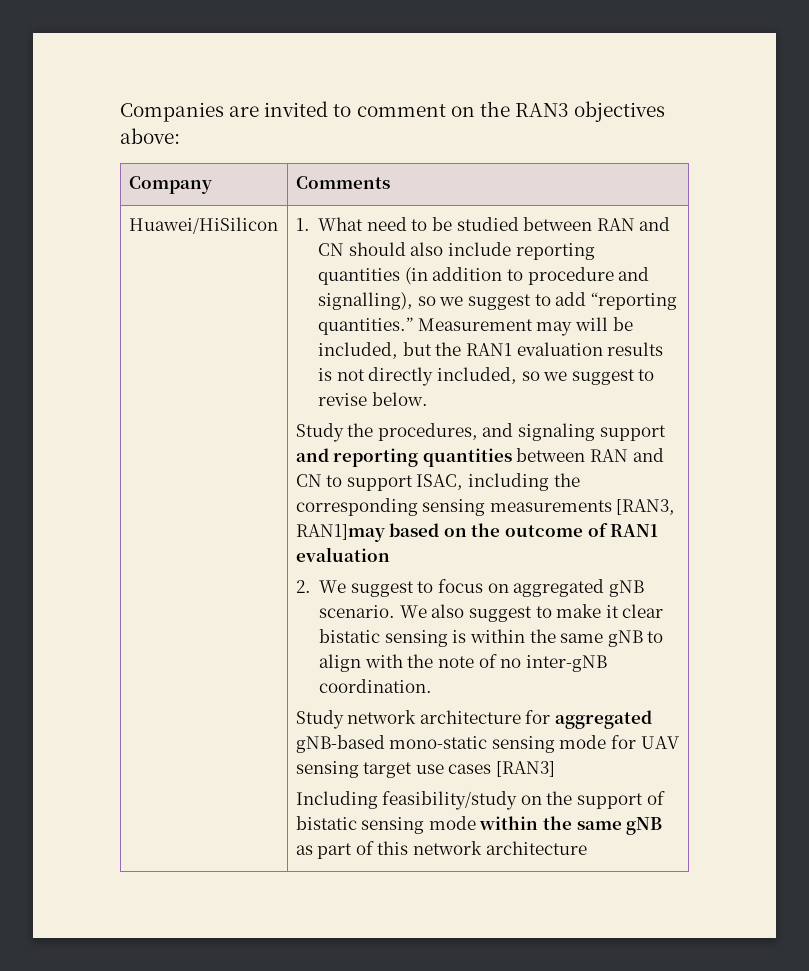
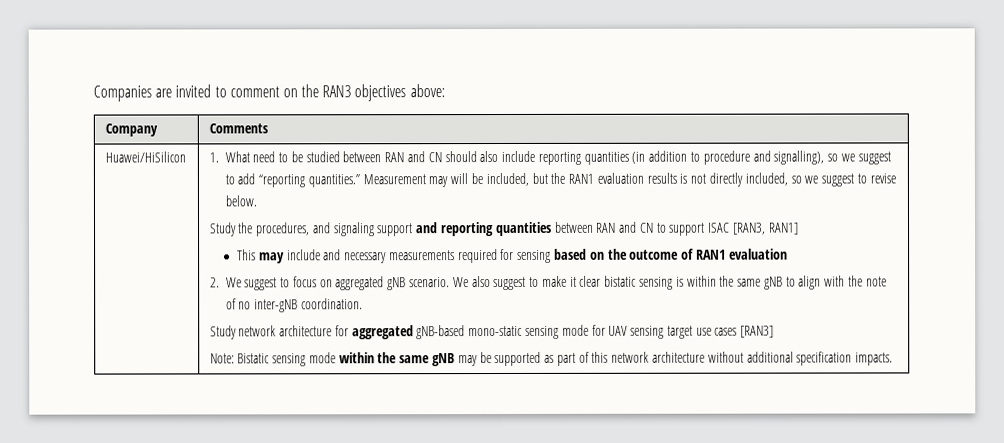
[416,473,580,491] [295,498,676,516] [295,524,385,542] ISAC, including the corresponding sensing measurements [RAN3, RAN1]may -> [708,222,799,235] [236,248,552,264] ISAC [RAN3, RAN1] // This may include and necessary measurements required for sensing
[295,791,665,810] [295,816,357,830] Including feasibility/study on the support of bistatic -> [209,353,271,364] Note: Bistatic
(663, 826) none -> [457,351,542,367] may be supported
(587, 848) none -> [707,351,894,366] without additional specification impacts.

